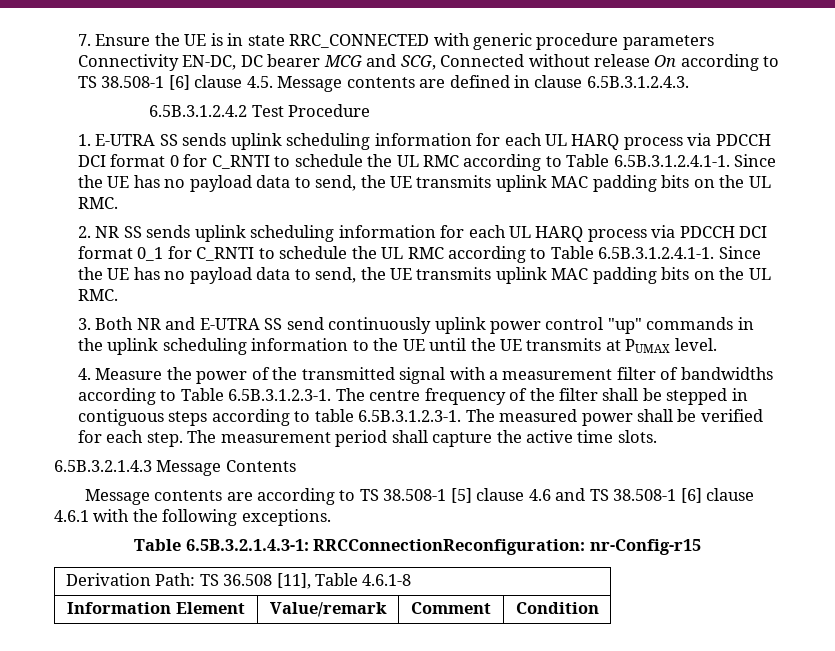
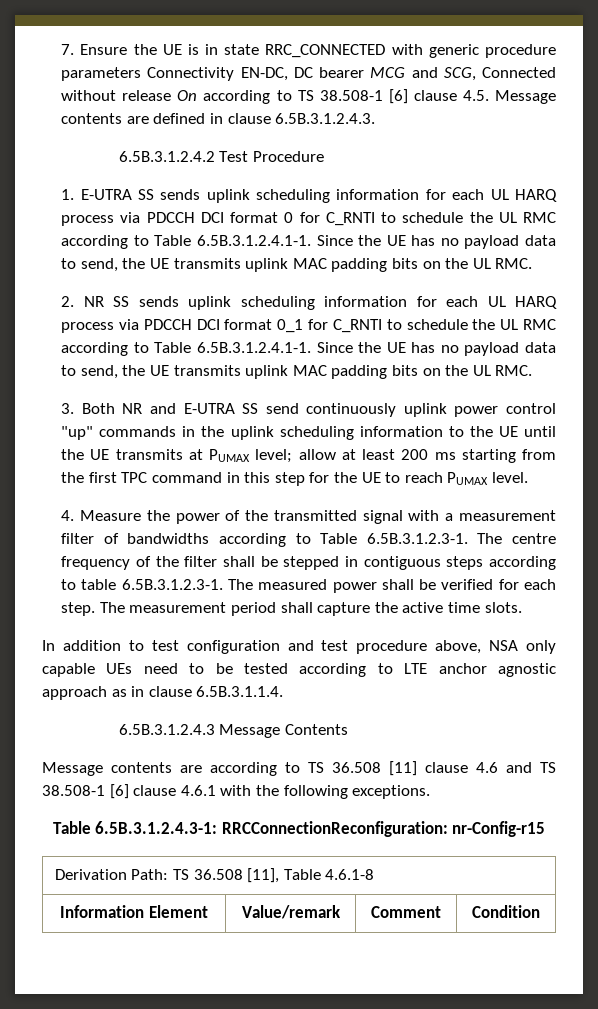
(671, 346) none -> [255,449,556,463] [61,472,489,486] level; allow at least 200 ms starting from the first TPC command in this step for the UE to reach PUMAX
[54,460,152,472] 6.5B.3.2.1.4.3 -> [42,640,556,654] [42,663,556,677] [42,686,284,700] [118,724,215,735] In addition to test configuration and test procedure above, NSA only capable UEs need to be tested according to LTE anchor agnostic approach as in clause 6.5B.3.1.1.4. // 6.5B.3.1.2.4.3
[383,488,472,503] 38.508-1 [5] -> [332,761,417,776] 36.508 [11]
[185,539,309,551] 6.5B.3.2.1.4.3-1: -> [95,821,218,834] 6.5B.3.1.2.4.3-1:

